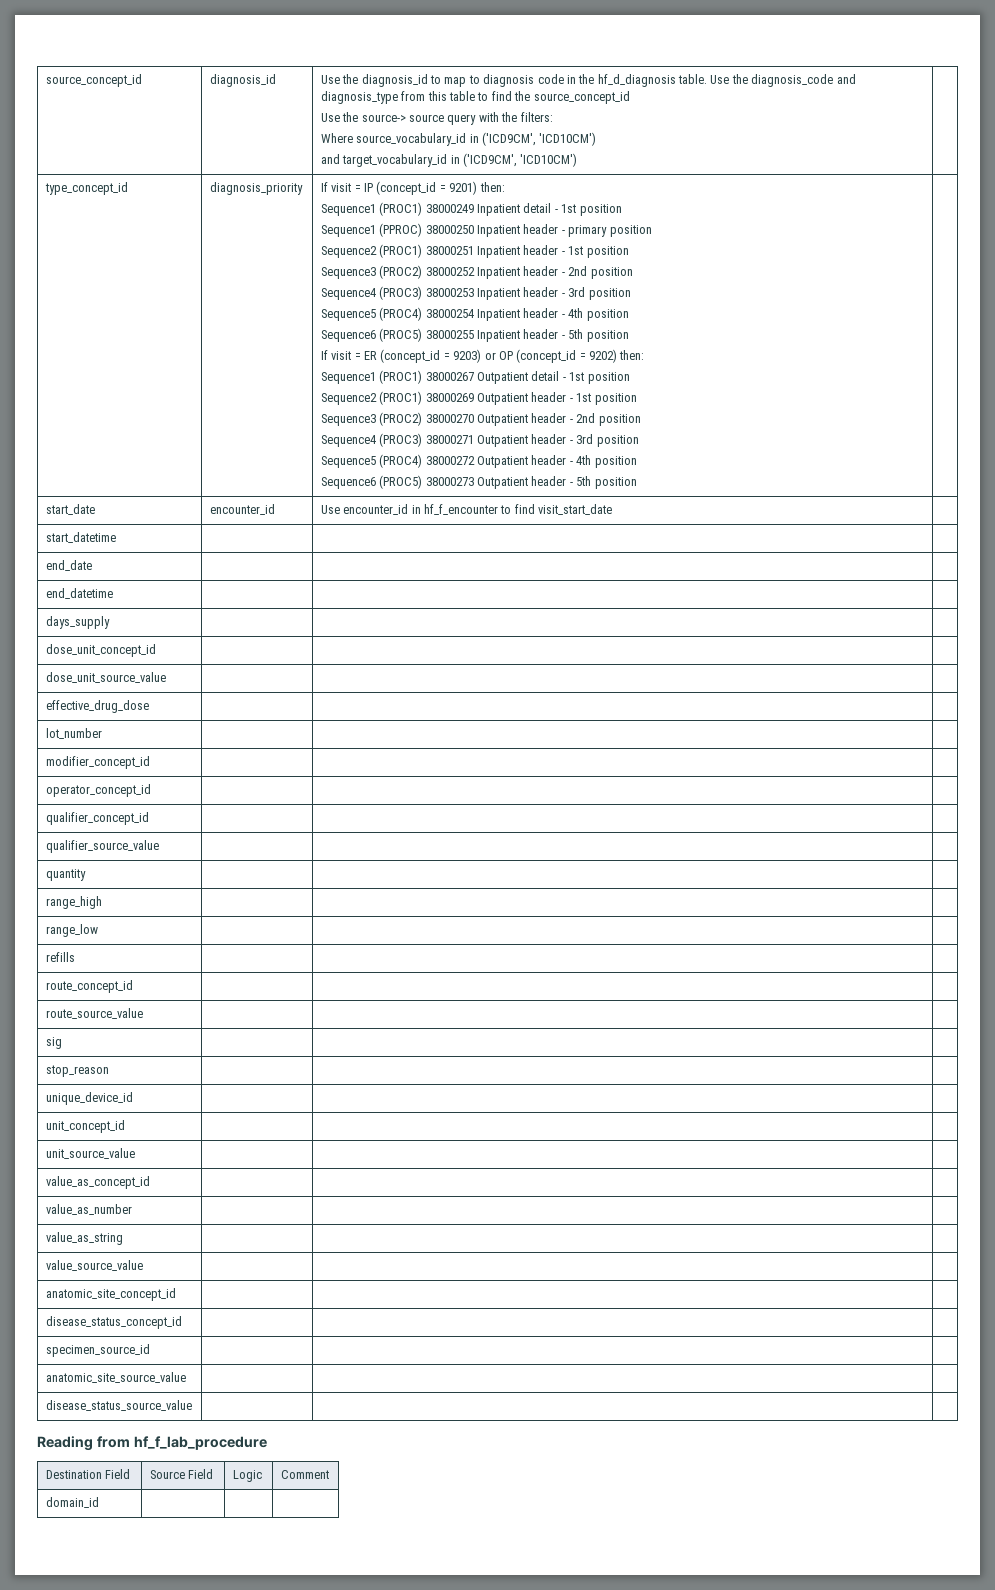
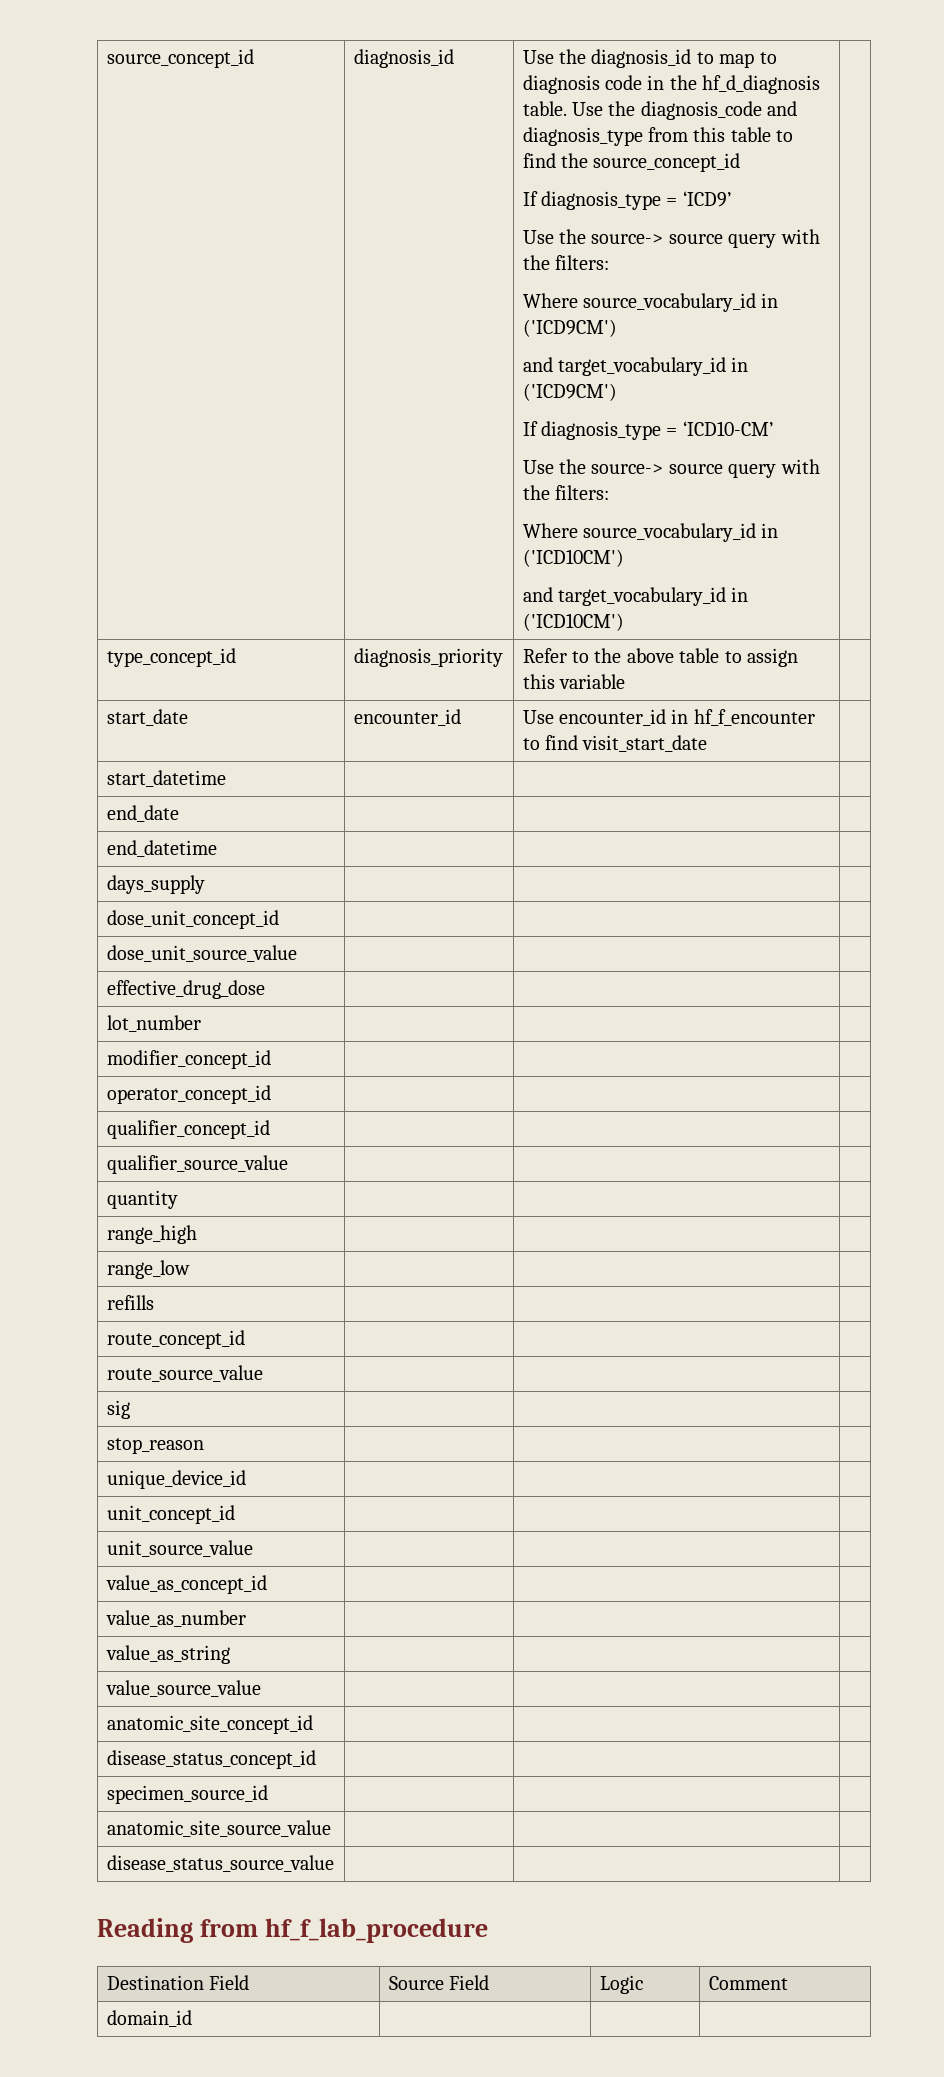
(630, 97) none -> [522,191,731,210] // If diagnosis_type = ‘ICD9’
[482,132,597,146] [320,153,578,167] [44,182,128,195] [209,182,303,195] [320,181,505,195] [320,202,622,216] [320,223,652,237] [320,244,629,258] [320,265,633,279] [320,286,631,300] [320,307,629,321] [320,328,629,342] [320,349,645,363] [320,370,630,384] [320,391,637,405] [320,412,641,426] [320,433,639,447] [320,454,637,468] [320,475,637,489] ('ICD9CM', 'ICD10CM') // and target_vocabulary_id in ('ICD9CM', 'ICD10CM') | // type_concept_id | diagnosis_priority | If visit = IP (concept_id = 9201) then: // Sequence1 (PROC1) 38000249 Inpatient detail - 1st position // Sequence1 (PPROC) 38000250 Inpatient header - primary position // Sequence2 (PROC1) 38000251 Inpatient header - 1st position // Sequence3 (PROC2) 38000252 Inpatient header - 2nd position // Sequence4 (PROC3) 38000253 Inpatient header - 3rd position // Sequence5 (PROC4) 38000254 Inpatient header - 4th position // Sequence6 (PROC5) 38000255 Inpatient header - 5th position // If visit = ER (concept_id = 9203) or OP (concept_id = 9202) then: // Sequence1 (PROC1) 38000267 Outpatient detail - 1st position // Sequence2 (PROC1) 38000269 Outpatient header - 1st position // Sequence3 (PROC2) 38000270 Outpatient header - 2nd position // Sequence4 (PROC3) 38000271 Outpatient header - 3rd position // Sequence5 (PROC4) 38000272 Outpatient header - 4th position // Sequence6 (PROC5) 38000273 Outpatient header - 5th position -> [522,319,617,337] [522,357,749,376] [522,383,617,401] [522,421,773,440] [522,459,820,478] [522,485,610,500] [522,523,779,542] [522,549,624,567] [522,587,749,606] [522,613,624,631] [106,648,236,667] [353,648,503,667] [522,648,799,667] [522,674,626,689] ('ICD9CM') // and target_vocabulary_id in ('ICD9CM') // If diagnosis_type = ‘ICD10-CM’ // Use the source-> source query with the filters: // Where source_vocabulary_id in ('ICD10CM') // and target_vocabulary_id in ('ICD10CM') | // type_concept_id | diagnosis_priority | Refer to the above table to assign this variable

